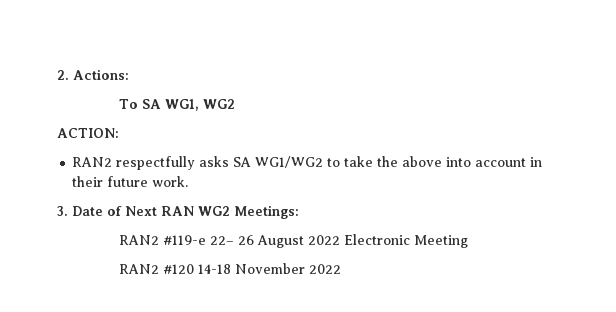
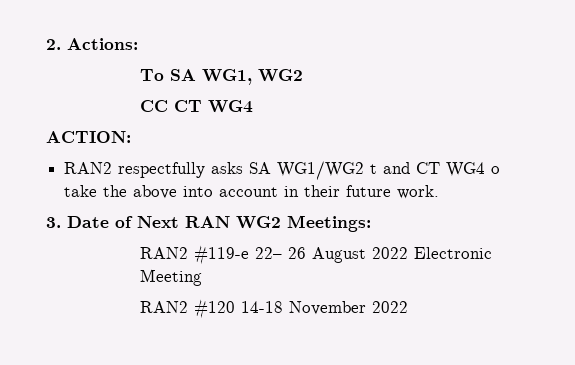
(236, 104) none -> [139,100,253,113] // CC CT WG4
[327,158,341,167] to -> [370,162,501,177] t and CT WG4 o

